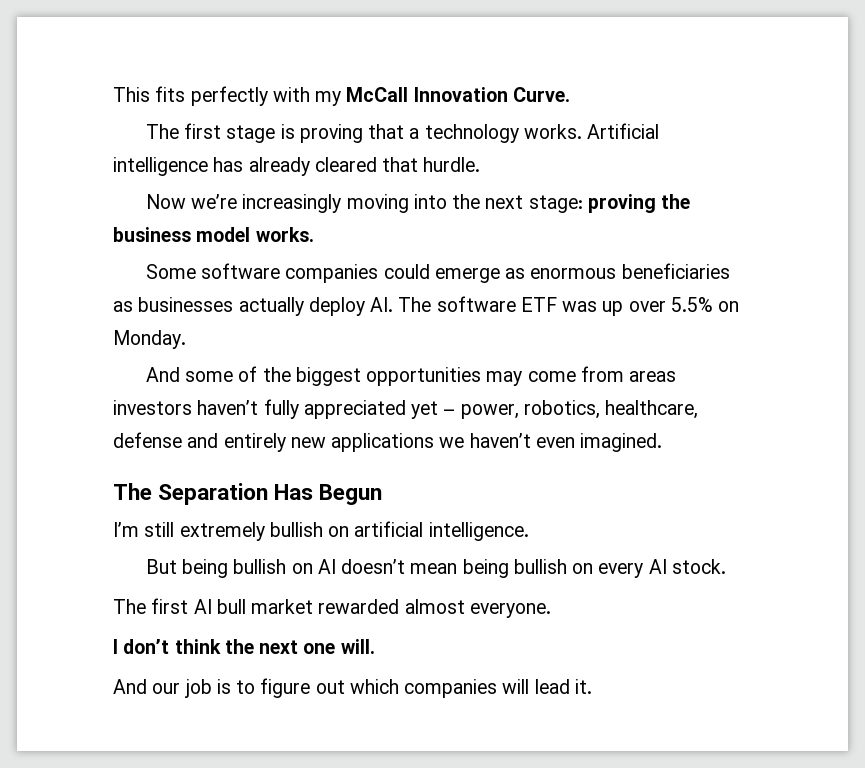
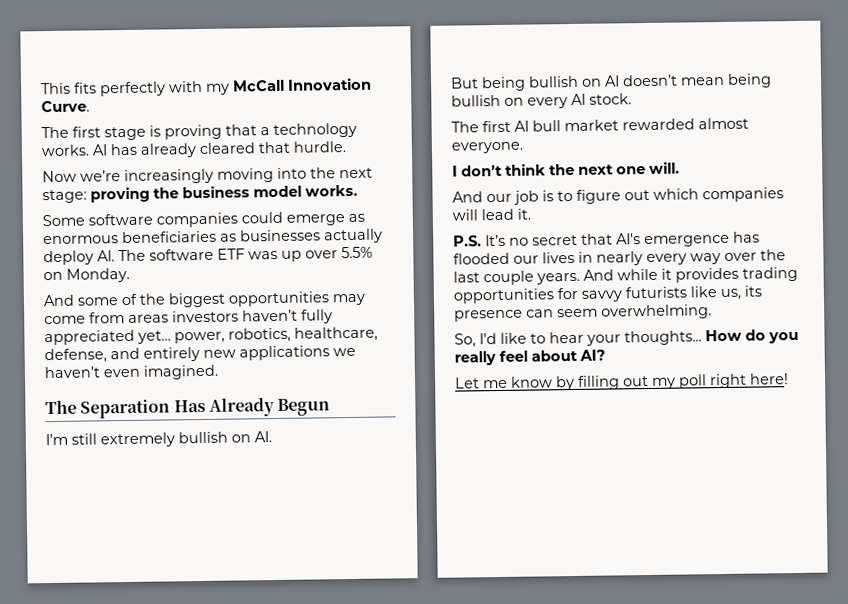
[587,123,660,139] [113,157,208,176] Artificial intelligence -> [92,144,107,156] AI
[411,401,456,419] yet – -> [137,330,171,344] yet…
[113,432,182,448] defense -> [44,348,107,364] defense,
(314, 492) none -> [208,397,275,417] Already
[354,521,529,541] artificial intelligence. -> [254,431,272,443] AI.
(592, 686) none -> [453,231,760,248] [453,249,786,266] [453,266,798,286] [453,285,762,304] [454,304,712,322] [454,329,799,348] [454,349,606,366] [455,373,789,391] // P.S. It’s no secret that AI's emergence has flooded our lives in nearly every way over the last couple years. And while it provides trading opportunities for savvy futurists like us, its presence can seem overwhelming. // So, I'd like to hear your thoughts... How do you really feel about AI? // Let me know by filling out my poll right here!

